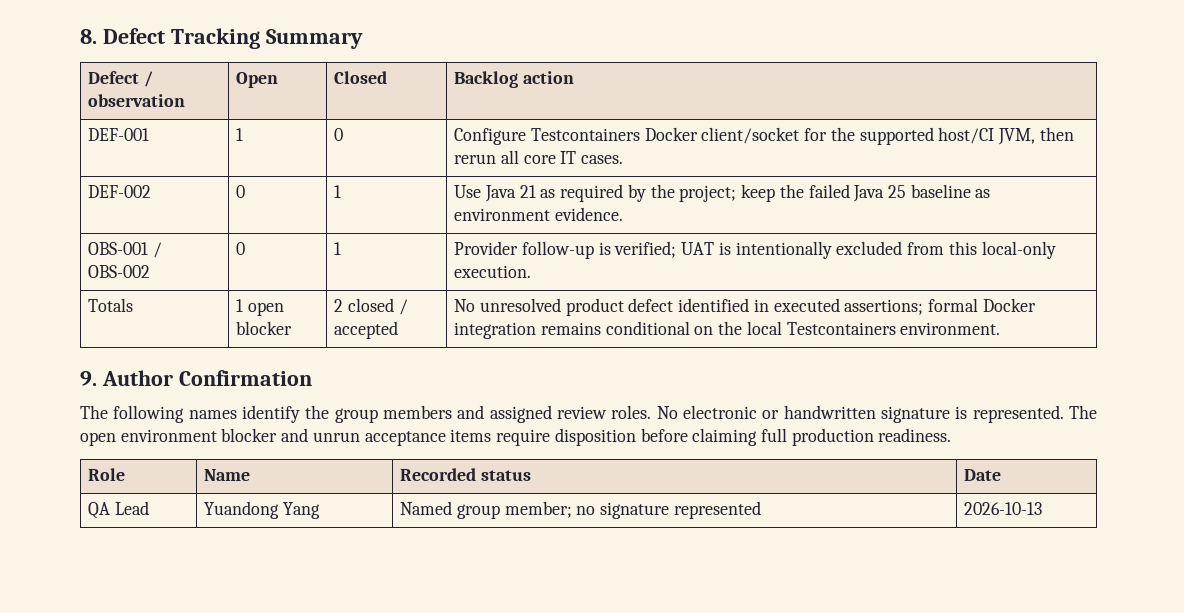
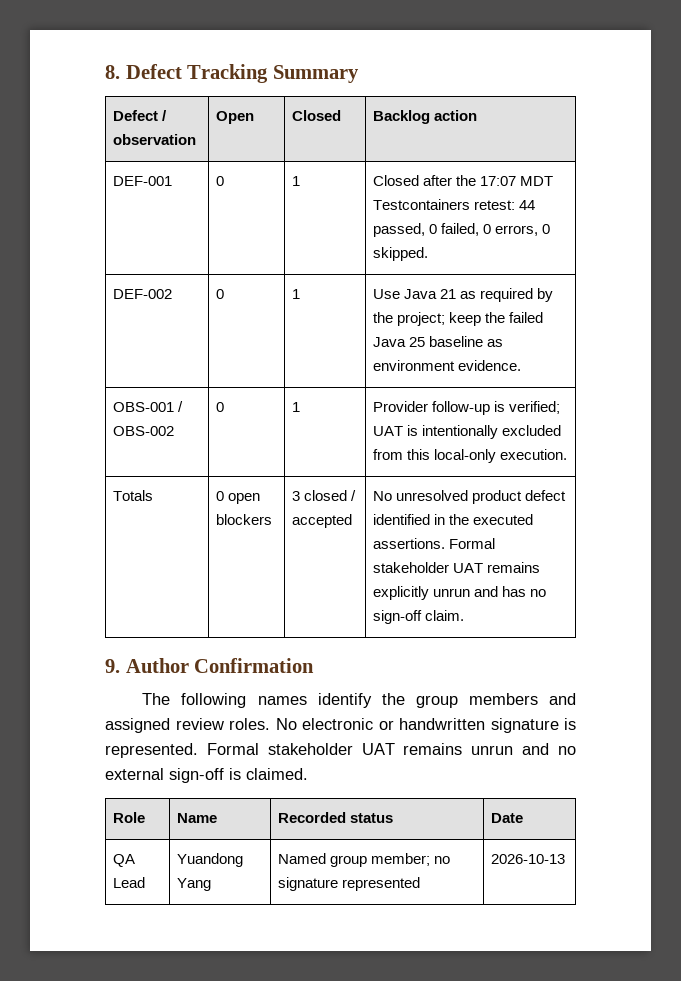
[236,128,244,141] [334,128,344,141] [454,127,1074,145] [454,150,624,164] | 1 | 0 | Configure Testcontainers Docker client/socket for the supported host/CI JVM, then rerun all core IT cases. -> [216,176,225,186] [292,176,301,186] [373,175,554,186] [373,199,536,210] [373,223,551,237] [373,247,429,261] | 0 | 1 | Closed after the 17:07 MDT Testcontainers retest: 44 passed, 0 failed, 0 errors, 0 skipped.
[236,299,284,316] [236,321,293,335] [334,299,344,312] 1 open blocker | 2 -> [216,491,261,504] [216,514,273,525] [292,491,301,501] 0 open blockers | 3
[773,298,1036,315] [454,321,1001,339] executed assertions; formal Docker integration remains conditional on the local Testcontainers environment. -> [449,514,534,525] [373,538,496,549] [373,562,541,573] [373,586,547,600] [373,610,465,624] the executed assertions. Formal stakeholder UAT remains explicitly unrun and has no sign-off claim.
[1069,405,1098,419] [80,428,952,446] The open environment blocker and unrun acceptance items require disposition before claiming full production readiness. -> [206,743,576,755] [105,768,308,783] Formal stakeholder UAT remains unrun and no external sign-off is claimed.

